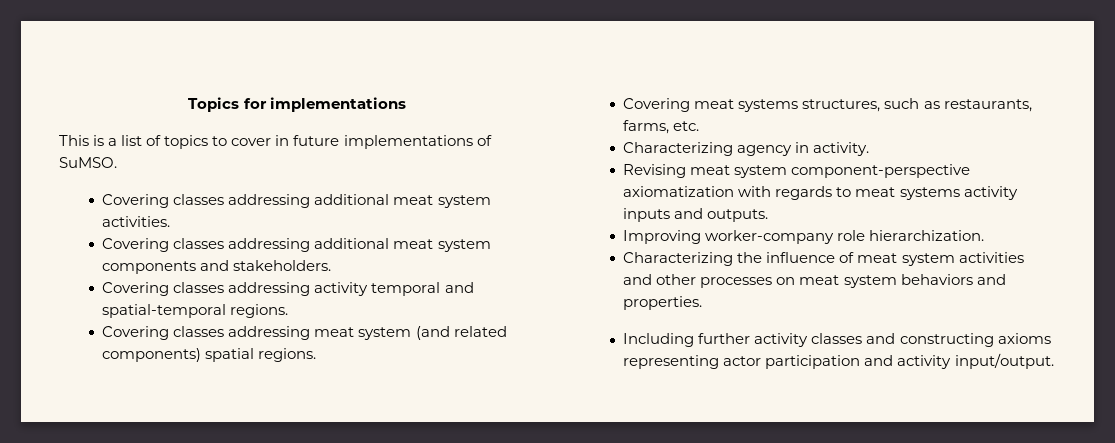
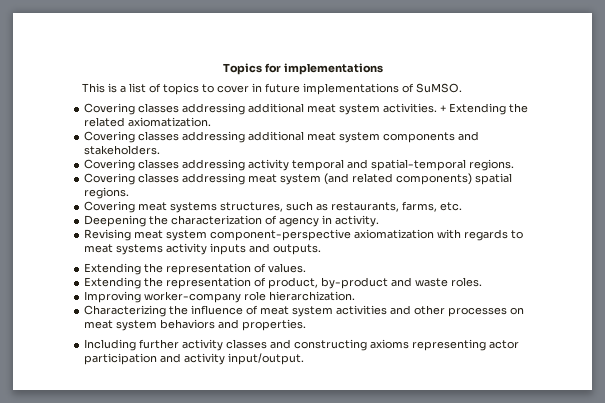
(171, 221) none -> [440,103,529,115] [84,117,212,127] + Extending the related axiomatization.
[623,142,734,156] Characterizing -> [84,215,278,227] Deepening the characterization of
(769, 215) none -> [84,263,307,275] [84,277,483,289] // Extending the representation of values. // Extending the representation of product, by-product and waste roles.

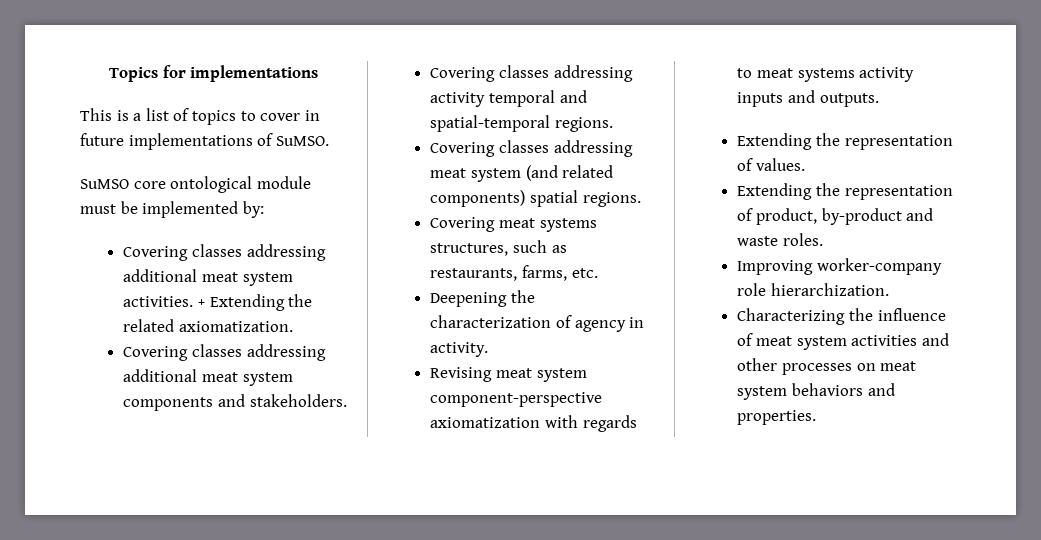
(462, 88) none -> [80,176,311,193] [80,201,264,218] // SuMSO core ontological module must be implemented by:
[84,339,520,351] [84,353,305,365] // Including further activity classes and constructing axioms representing actor participation and activity input/output. -> (817, 417) none

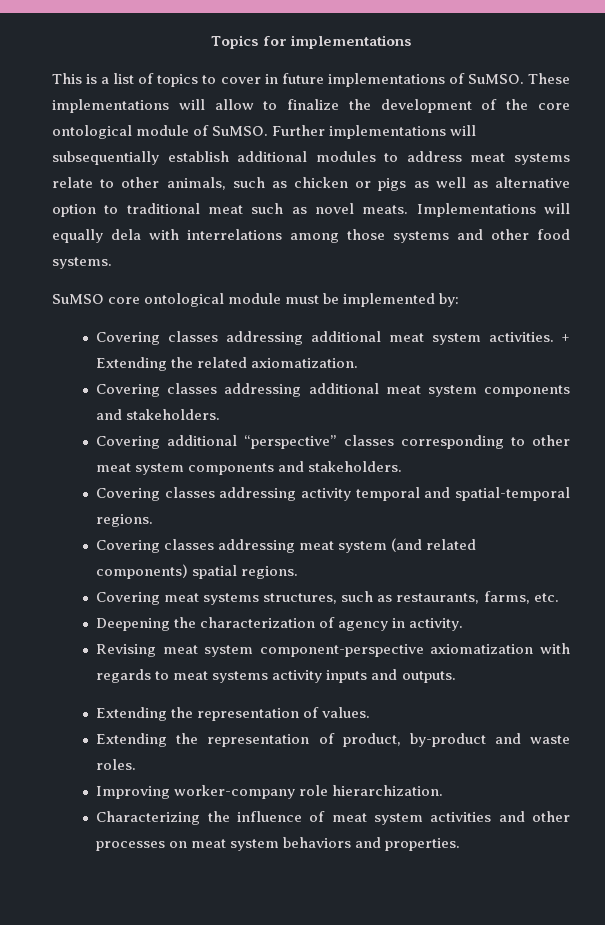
(329, 141) none -> [528,73,570,84] [52,99,570,113] [52,125,477,139] [52,151,570,165] [52,177,571,191] [52,203,570,217] [52,229,570,243] [52,257,112,269] These implementations will allow to finalize the development of the core ontological module of SuMSO. Further implementations will subsequentially establish additional modules to address meat systems relate to other animals, such as chicken or pigs as well as alternative option to traditional meat such as novel meats. Implementations will equally dela with interrelations among those systems and other food systems.
(347, 400) none -> [96,435,570,449] [96,461,403,475] // Covering additional “perspective” classes corresponding to other meat system components and stakeholders.

